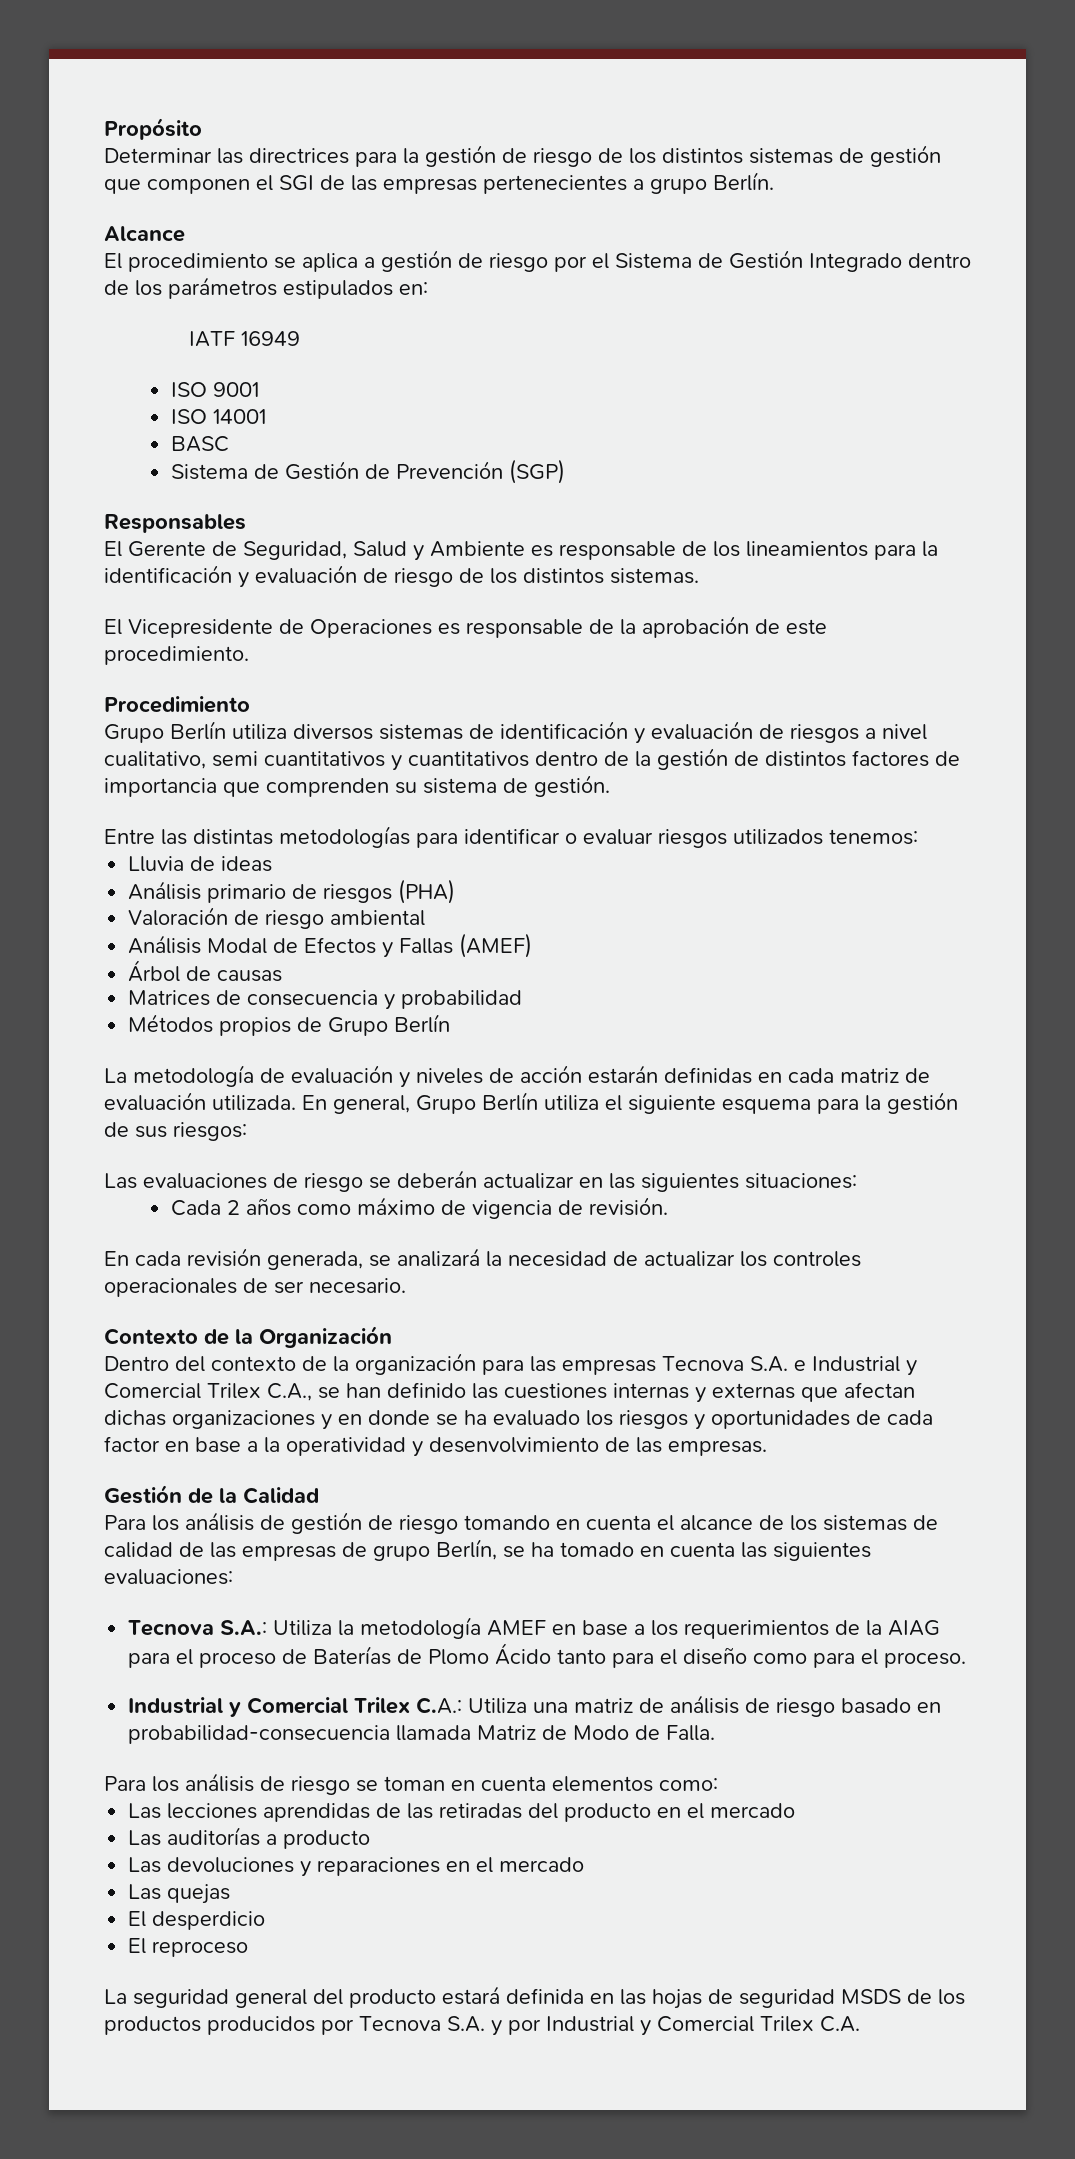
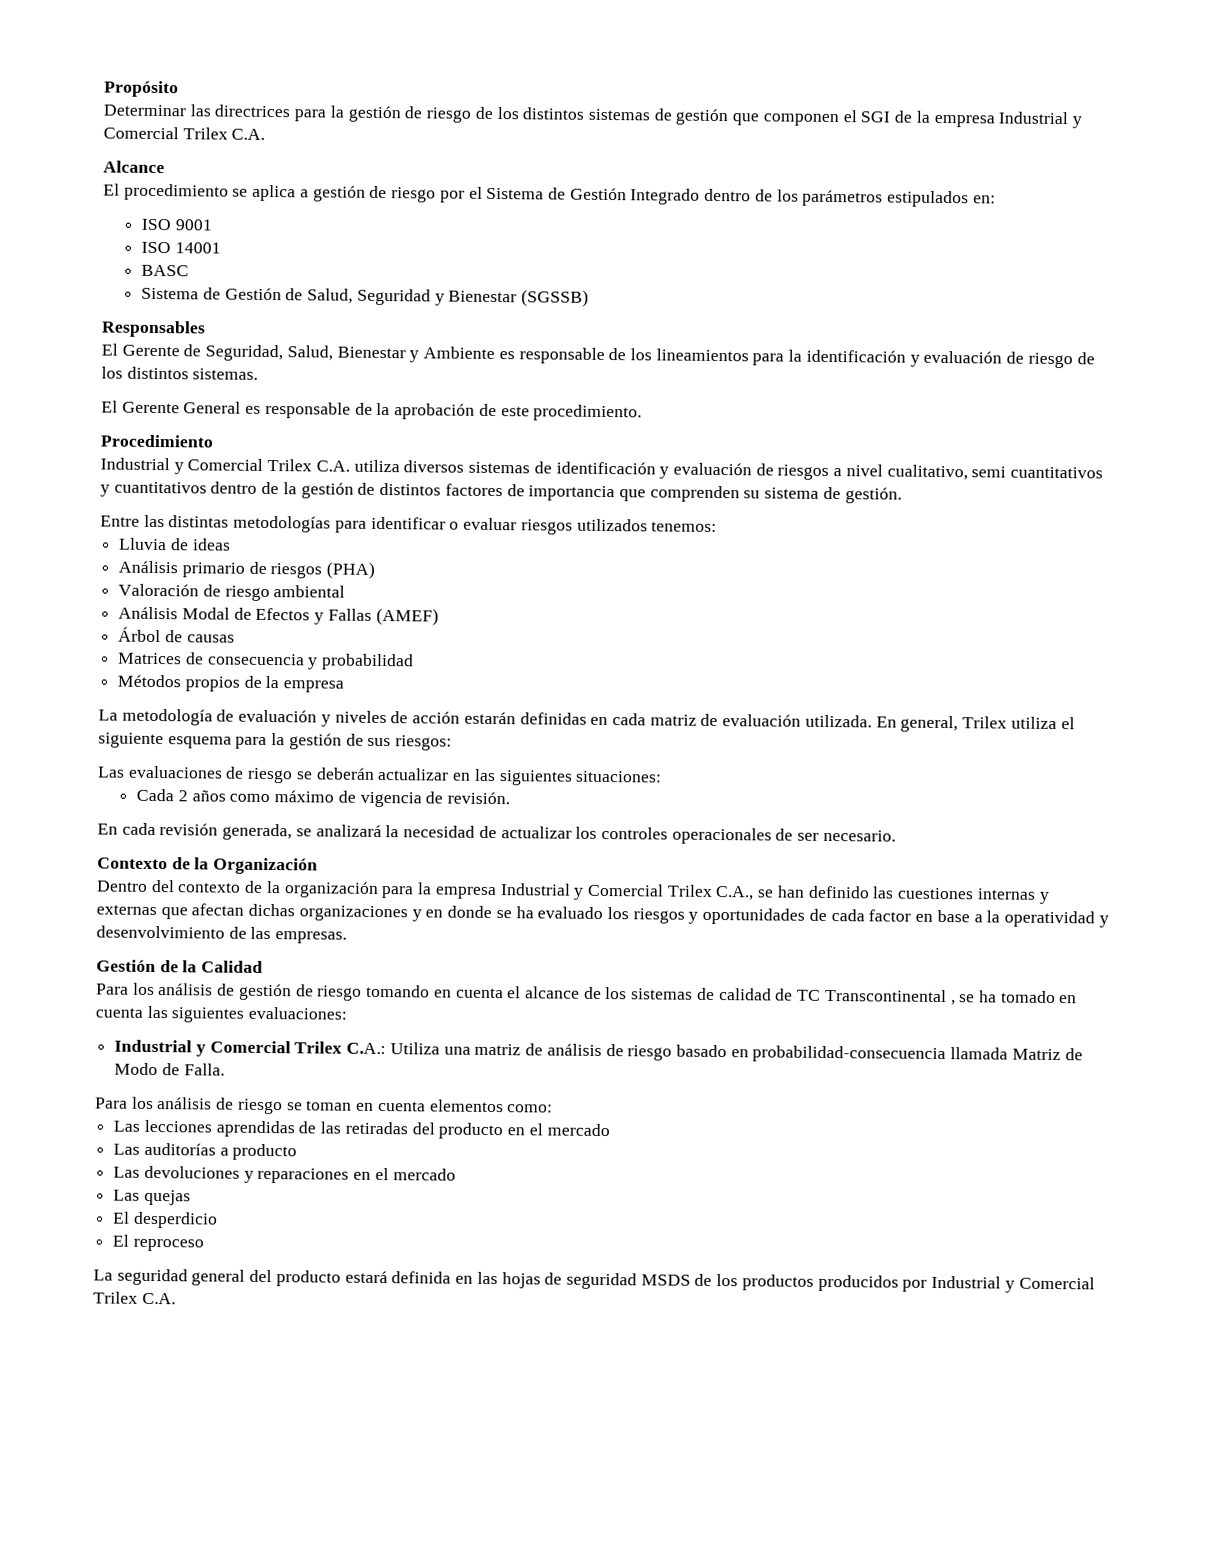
[351,172,774,194] las empresas pertenecientes a grupo Berlín. -> [915,110,1082,129] [103,126,266,140] la empresa Industrial y Comercial Trilex C.A.
[188,331,300,347] // IATF 16949 -> (996, 199) none
[395,459,565,484] Prevención (SGP) -> [307,288,590,307] Salud, Seguridad y Bienestar (SGSSB)
[353,541,407,557] Salud -> [286,345,406,361] Salud, Bienestar
[128,619,432,638] Vicepresidente de Operaciones -> [121,401,242,414] Gerente General
[104,721,226,743] Grupo Berlín -> [100,457,350,475] Industrial y Comercial Trilex C.A.
[328,1014,451,1036] Grupo Berlín -> [265,675,345,693] la empresa
[416,1092,538,1114] Grupo Berlín -> [962,716,1008,729] Trilex
[530,1356,806,1375] las empresas Tecnova S.A. e -> [417,882,497,900] la empresa
[210,1539,497,1561] las empresas de grupo Berlín, -> [797,988,956,1006] TC Transcontinental ,
[128,1617,941,1639] [128,1643,967,1668] // Tecnova S.A.: Utiliza la metodología AMEF en base a los requerimientos de la AIAG para el proceso de Baterías de Plomo Ácido tanto para el diseño como para el proceso. -> (348, 1013) none
[359,2016,541,2036] Tecnova S.A. y por -> (928, 1285) none

